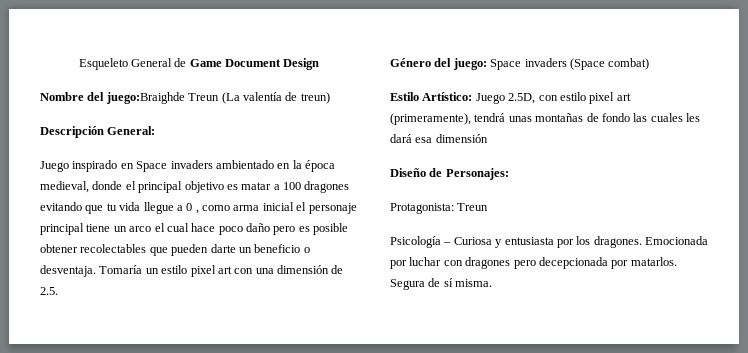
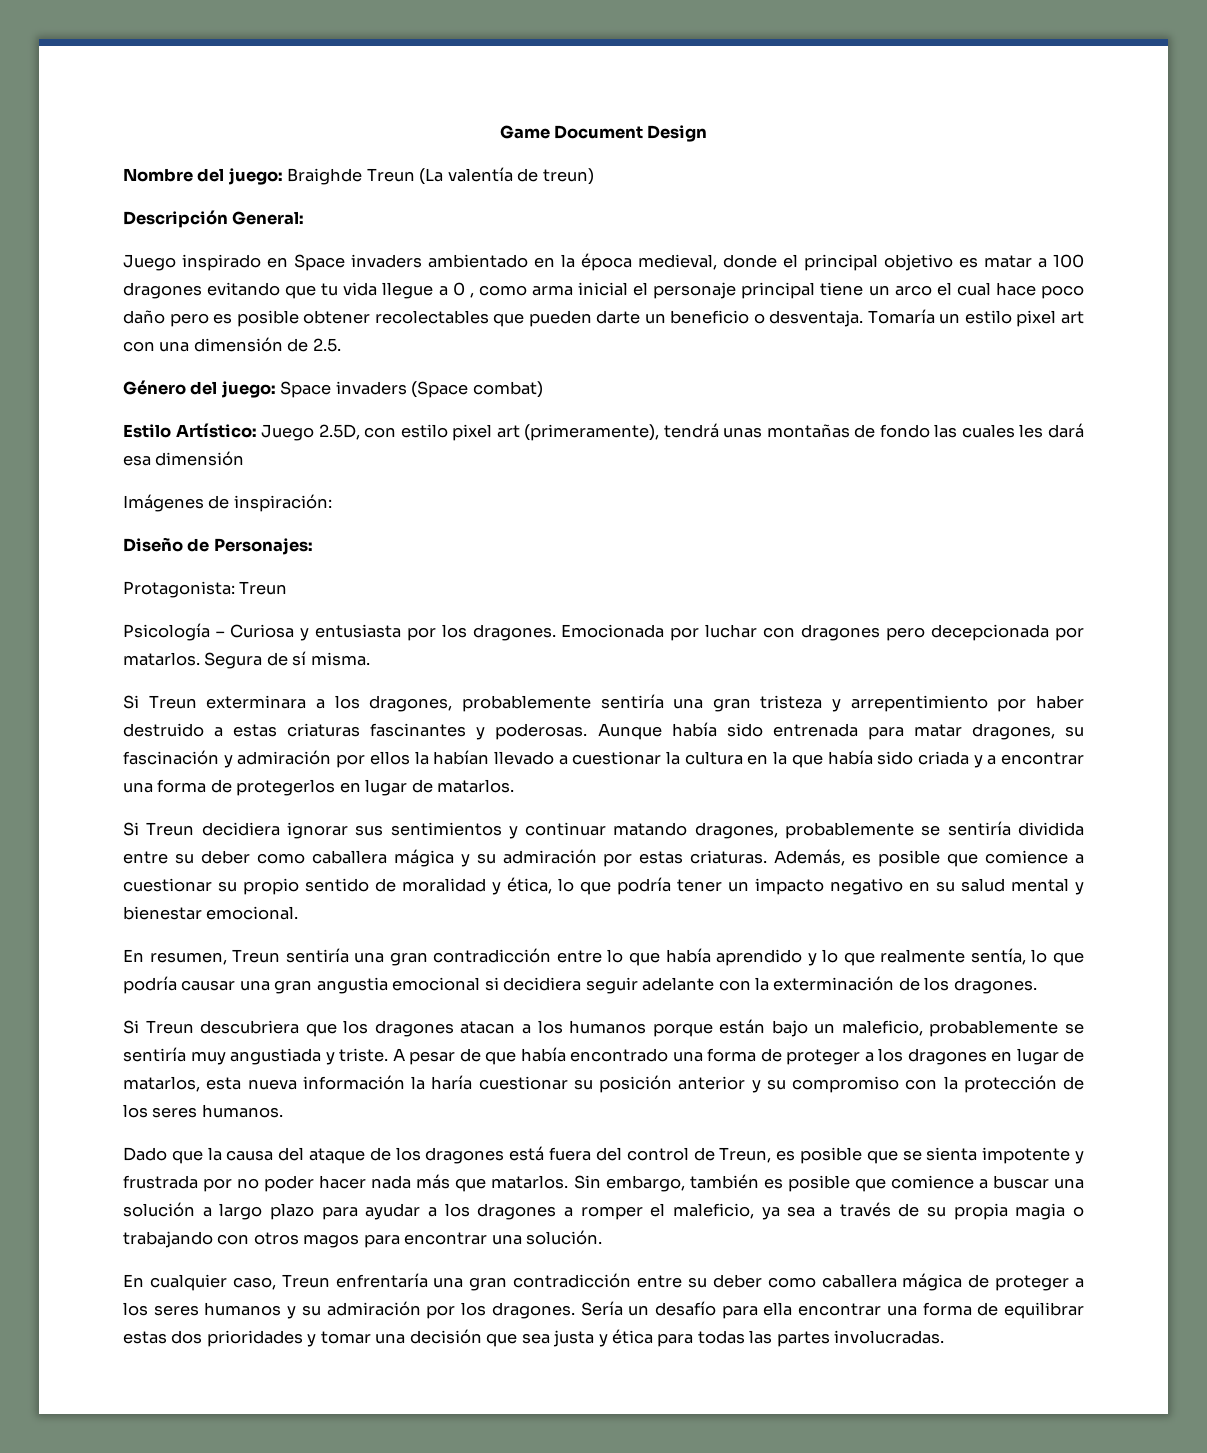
[78,58,187,70] Esqueleto General de -> (499, 132) none
[105,92,185,104] juego:Braighde -> [228,168,363,185] juego: Braighde
(488, 138) none -> [123,494,332,512] // Imágenes de inspiración:
(493, 283) none -> [123,694,1084,712] [123,722,1084,740] [123,750,1085,768] [123,779,515,796] [123,821,1084,839] [123,849,1085,867] [123,877,1084,895] [123,906,299,920] [123,948,1084,966] [123,976,1037,994] [123,1019,1084,1037] [123,1047,1084,1065] [123,1075,1084,1093] [123,1104,283,1118] [123,1146,1085,1164] [123,1174,1084,1192] [123,1202,1084,1220] [123,1230,603,1248] [123,1273,1084,1291] [123,1301,1084,1319] [123,1329,945,1347] // Si Treun exterminara a los dragones, probablemente sentiría una gran tristeza y arrepentimiento por haber destruido a estas criaturas fascinantes y poderosas. Aunque había sido entrenada para matar dragones, su fascinación y admiración por ellos la habían llevado a cuestionar la cultura en la que había sido criada y a encontrar una forma de protegerlos en lugar de matarlos. // Si Treun decidiera ignorar sus sentimientos y continuar matando dragones, probablemente se sentiría dividida entre su deber como caballera mágica y su admiración por estas criaturas. Además, es posible que comience a cuestionar su propio sentido de moralidad y ética, lo que podría tener un impacto negativo en su salud mental y bienestar emocional. // En resumen, Treun sentiría una gran contradicción entre lo que había aprendido y lo que realmente sentía, lo que podría causar una gran angustia emocional si decidiera seguir adelante con la exterminación de los dragones. // Si Treun descubriera que los dragones atacan a los humanos porque están bajo un maleficio, probablemente se sentiría muy angustiada y triste. A pesar de que había encontrado una forma de proteger a los dragones en lugar de matarlos, esta nueva información la haría cuestionar su posición anterior y su compromiso con la protección de los seres humanos. // Dado que la causa del ataque de los dragones está fuera del control de Treun, es posible que se sienta impotente y frustrada por no poder hacer nada más que matarlos. Sin embargo, también es posible que comience a buscar una solución a largo plazo para ayudar a los dragones a romper el maleficio, ya sea a través de su propia magia o trabajando con otros magos para encontrar una solución. // En cualquier caso, Treun enfrentaría una gran contradicción entre su deber como caballera mágica de proteger a los seres humanos y su admiración por los dragones. Sería un desafío para ella encontrar una forma de equilibrar estas dos prioridades y tomar una decisión que sea justa y ética para todas las partes involucradas.

